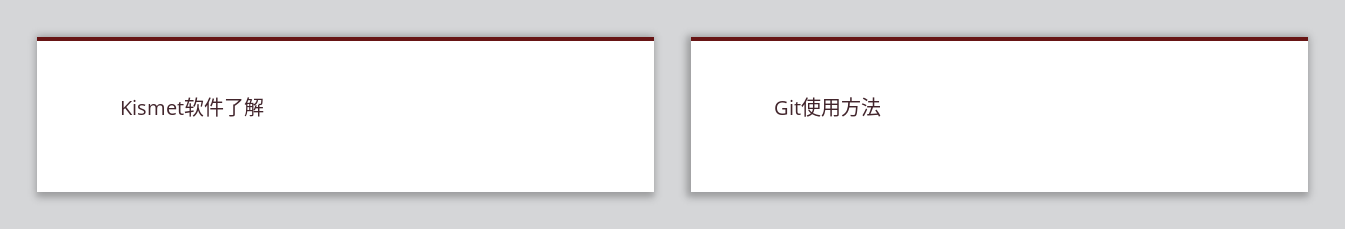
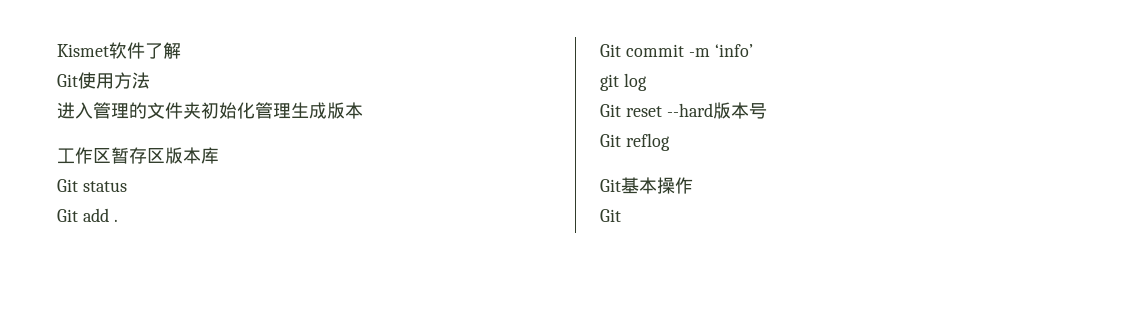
(881, 107) none -> [57,102,363,119] [57,147,219,164] [57,179,127,192] [57,208,118,222] [600,44,753,57] [600,73,647,91] [600,102,767,119] [600,133,670,151] [600,177,693,194] [600,209,621,222] // 进入管理的文件夹初始化管理生成版本 // 工作区暂存区版本库 // Git status // Git add . // Git commit -m ‘info’ // git log // Git reset --hard版本号 // Git reflog // Git基本操作 // Git

